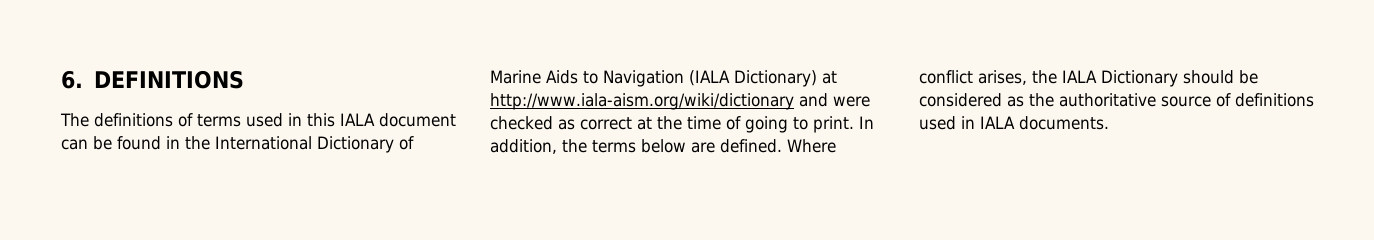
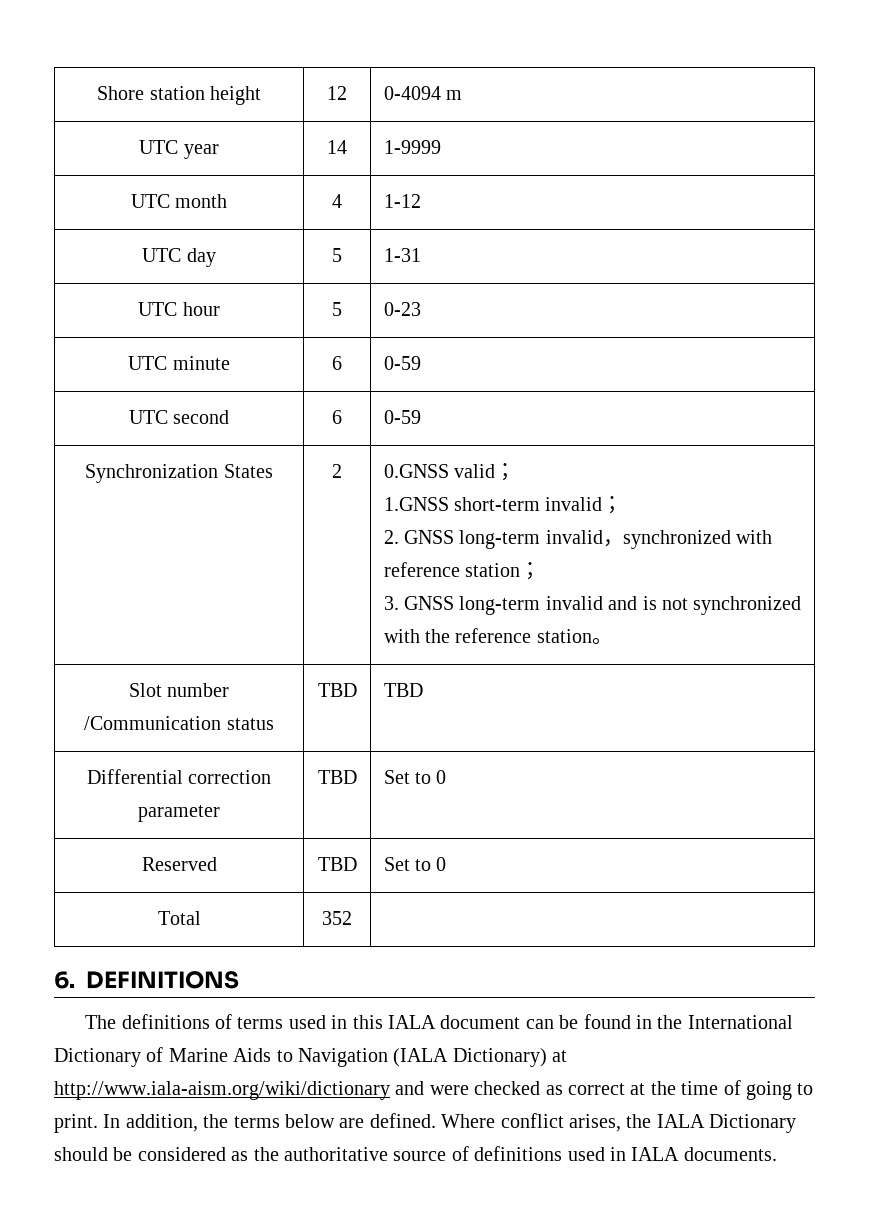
(61, 79) none -> [97,86,261,105] [327,86,347,100] [383,86,462,100] [139,140,219,159] [327,140,347,154] [383,140,441,154] [130,194,228,208] [332,194,342,208] [383,194,421,208] [142,248,216,267] [332,248,342,262] [383,248,421,262] [138,302,220,316] [332,302,342,316] [383,302,421,316] [128,356,230,370] [332,356,342,370] [383,356,421,370] [128,410,230,424] [332,410,342,424] [383,410,421,424] [85,464,273,483] [332,464,342,478] [383,463,515,481] [383,496,623,514] [383,530,773,549] [383,562,540,580] [383,596,802,615] [383,628,612,645] [128,683,230,697] [84,716,274,730] [317,683,357,697] [383,683,423,697] [86,769,272,784] [138,805,220,822] [317,770,357,784] [383,770,447,784] [141,857,217,871] [317,857,357,871] [383,857,447,871] [157,911,201,925] [322,911,352,925] Shore station height | 12 | 0-4094 m // UTC year | 14 | 1-9999 // UTC month | 4 | 1-12 // UTC day | 5 | 1-31 // UTC hour | 5 | 0-23 // UTC minute | 6 | 0-59 // UTC second | 6 | 0-59 // Synchronization States | 2 | 0.GNSS valid； // 1.GNSS short-term invalid； // 2. GNSS long-term invalid，synchronized with reference station； // 3. GNSS long-term invalid and is not synchronized with the reference station。 // Slot number /Communication status | TBD | TBD // Differential correction parameter | TBD | Set to 0 // Reserved | TBD | Set to 0 // Total | 352 | //

